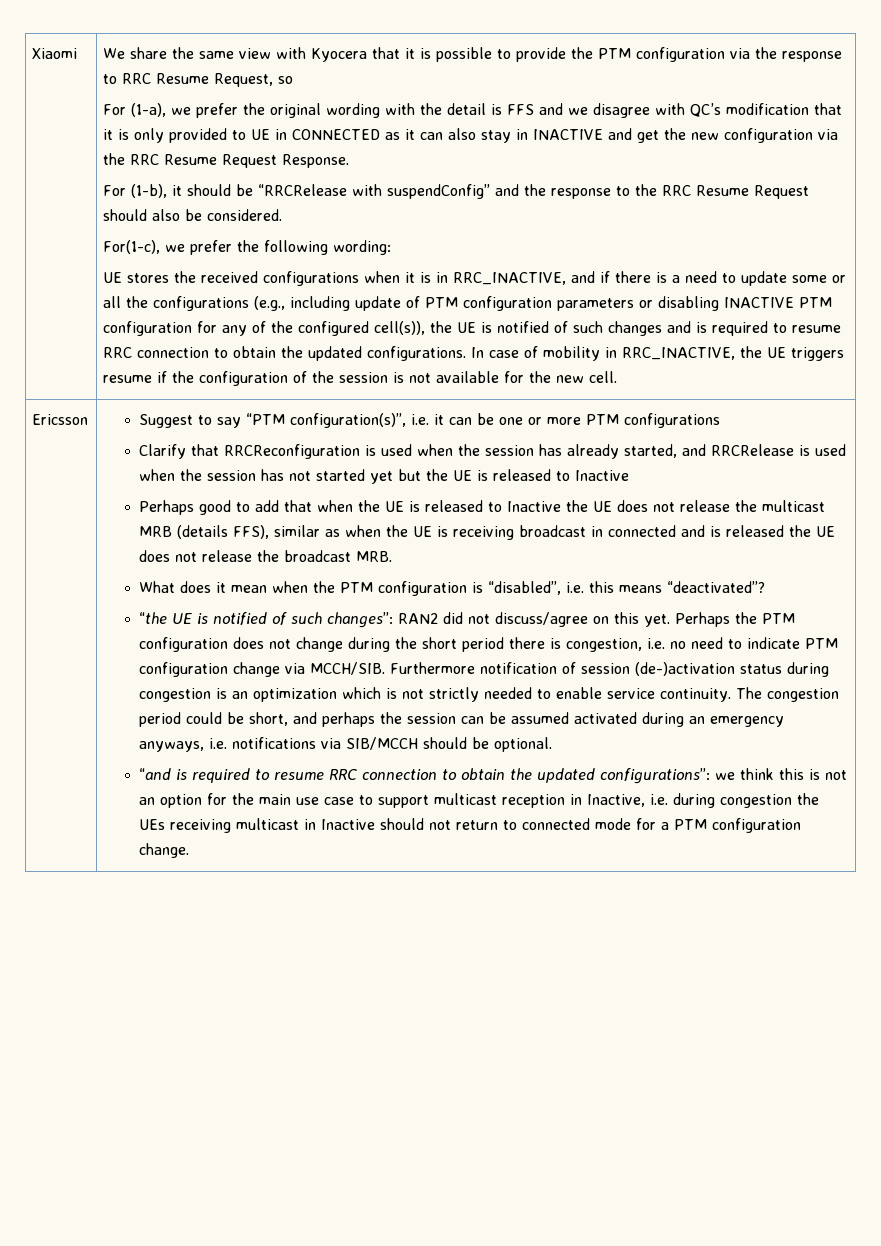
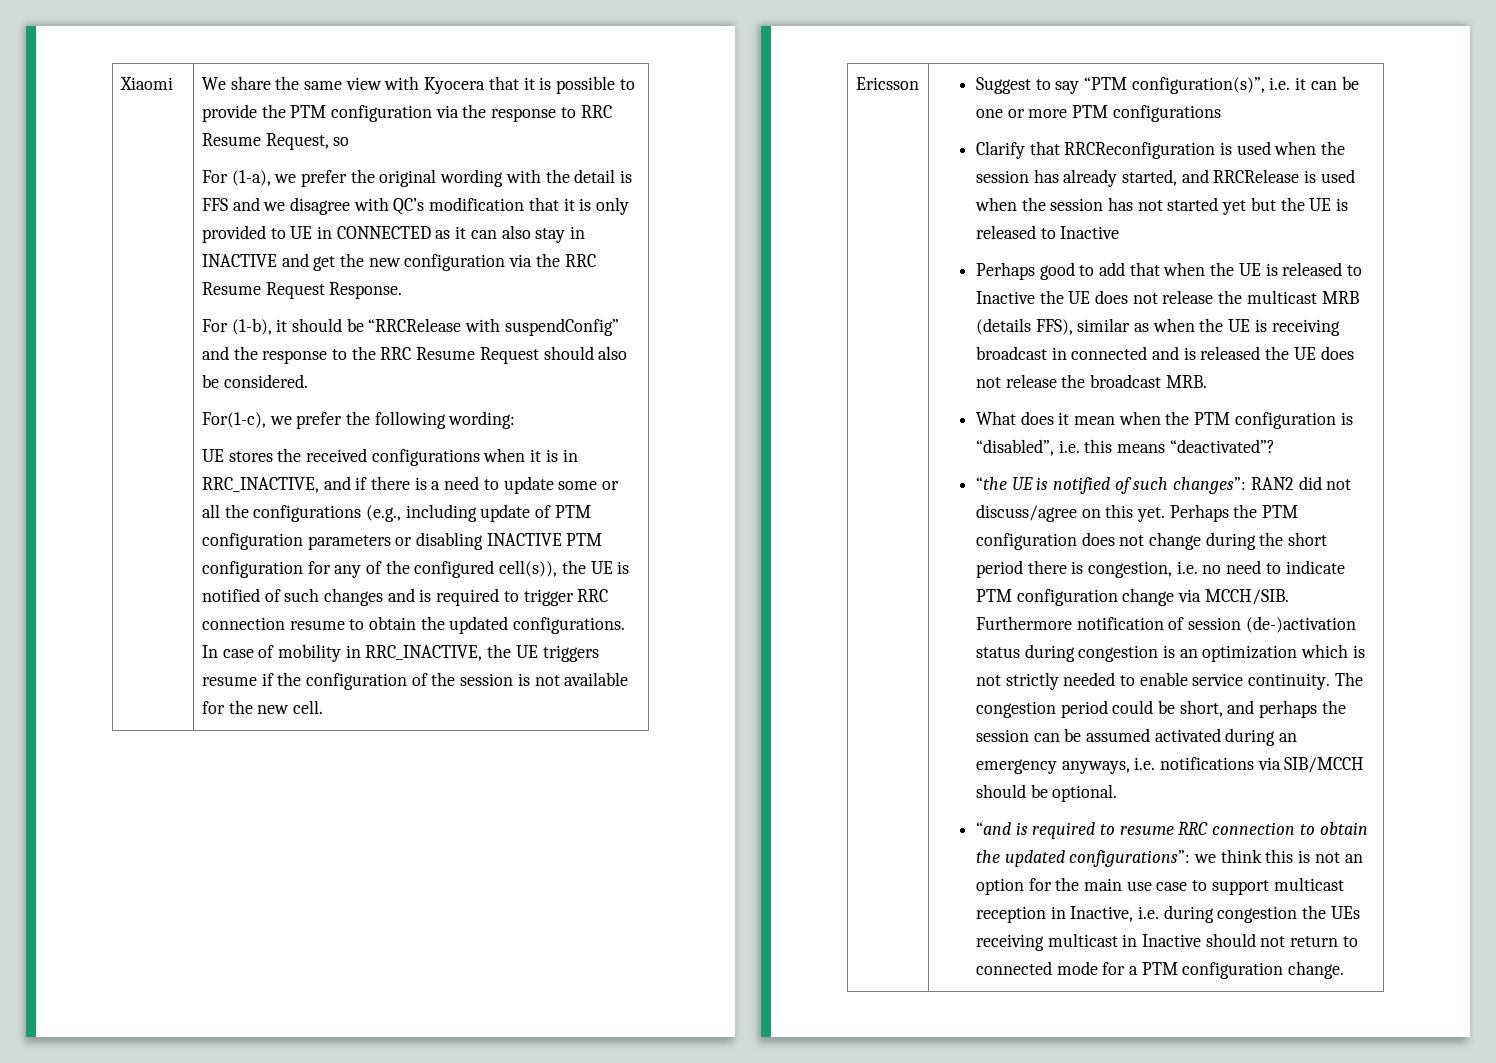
[792,325,842,333] [103,347,210,358] resume RRC connection -> [523,589,609,606] [201,617,345,630] trigger RRC connection resume

